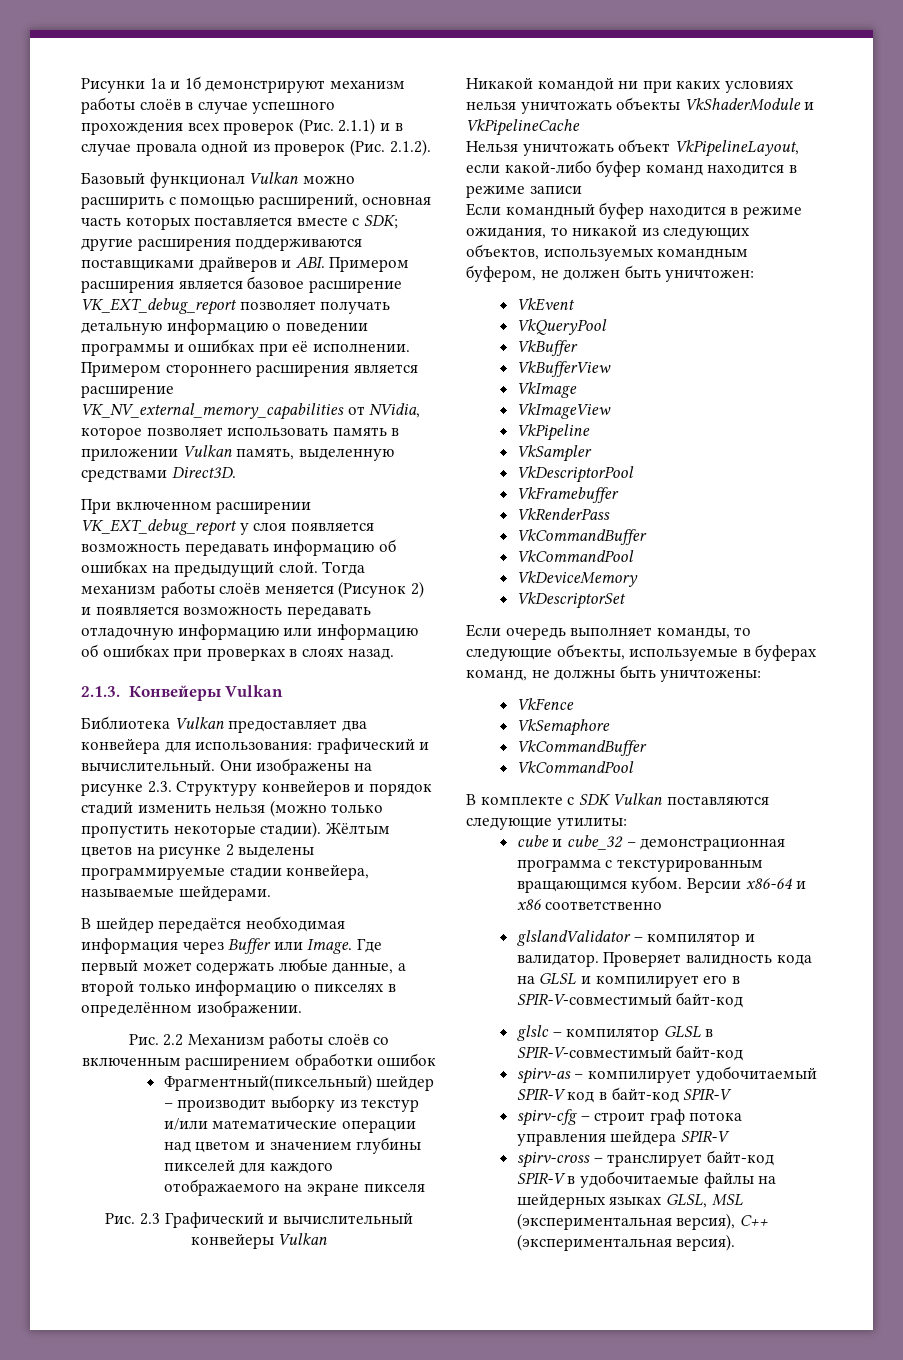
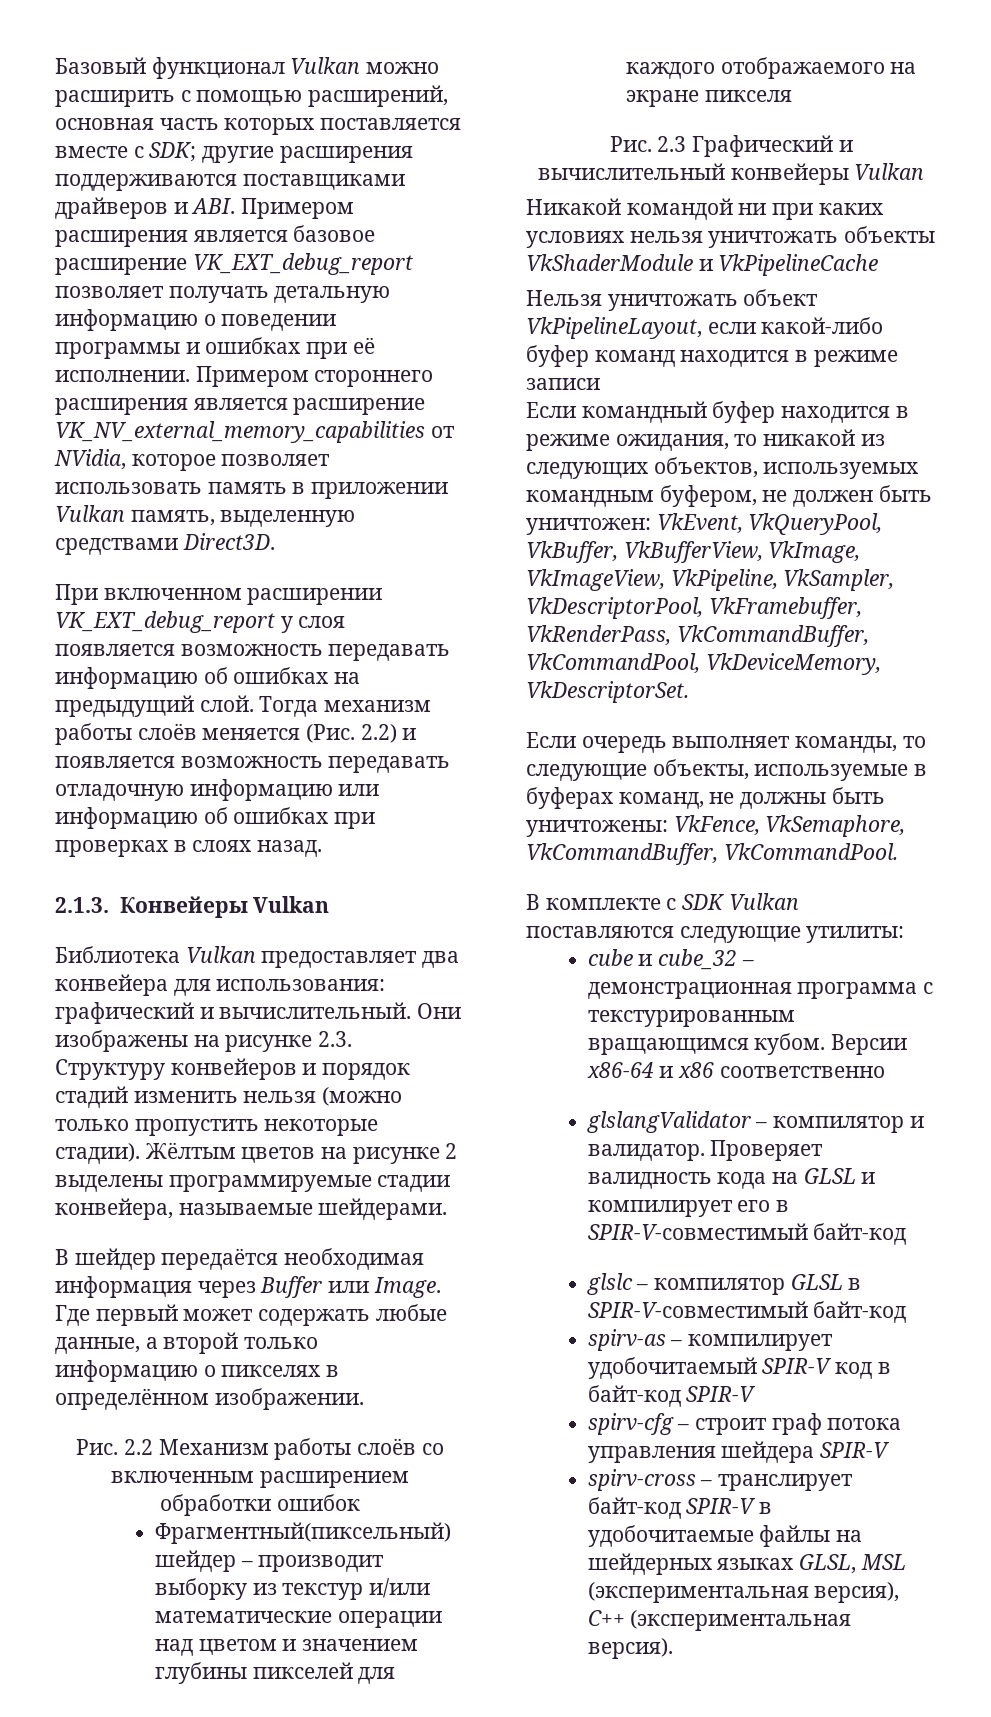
[81,76,405,93] [81,97,336,114] [81,118,403,135] [81,139,431,156] Рисунки 1а и 1б демонстрируют механизм работы слоёв в случае успешного прохождения всех проверок (Рис. 2.1.1) и в случае провала одной из проверок (Рис. 2.1.2). // -> (55, 65) none
[338,581,424,598] (Рисунок 2) -> [306,724,397,743] (Рис. 2.2)
[516,298,575,311] [516,319,607,335] [516,340,578,356] [516,361,611,377] [516,382,577,398] [516,403,611,419] [516,424,590,441] [516,445,592,462] [516,466,634,483] [516,487,619,503] [516,508,610,521] [516,529,647,545] [516,550,634,563] [516,571,638,587] [516,592,626,609] // VkEvent // VkQueryPool // VkBuffer // VkBufferView // VkImage // VkImageView // VkPipeline // VkSampler // VkDescriptorPool // VkFramebuffer // VkRenderPass // VkCommandBuffer // VkCommandPool // VkDeviceMemory // VkDescriptorSet -> [656,513,883,535] [526,541,861,563] [526,569,895,591] [526,597,862,619] [526,625,869,647] [526,653,881,675] [526,681,689,703] VkEvent, VkQueryPool, VkBuffer, VkBufferView, VkImage, VkImageView, VkPipeline, VkSampler, VkDescriptorPool, VkFramebuffer, VkRenderPass, VkCommandBuffer, VkCommandPool, VkDeviceMemory, VkDescriptorSet.
[516,698,574,711] [516,719,610,736] [516,740,647,756] [516,761,634,774] // VkFence // VkSemaphore // VkCommandBuffer // VkCommandPool -> [673,815,906,837] [526,843,898,865] VkFence, VkSemaphore, VkCommandBuffer, VkCommandPool.
[516,930,631,946] glslandValidator -> [586,1111,751,1133] glslangValidator

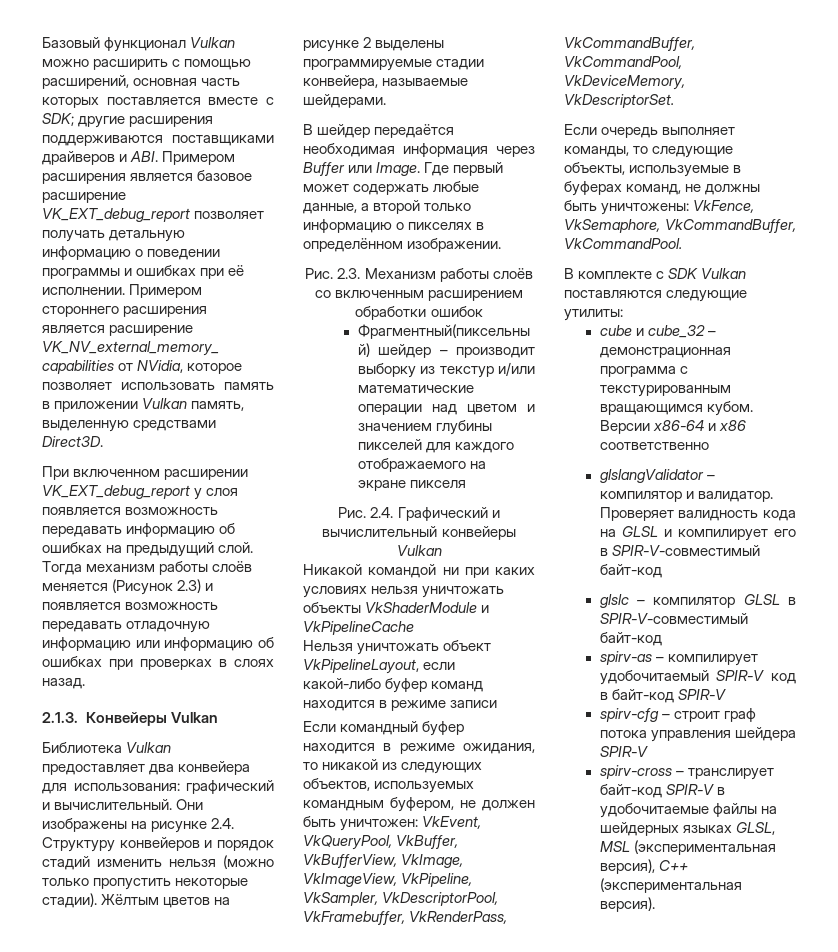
[306,724,397,743] (Рис. 2.2) -> [112,579,202,595] (Рисунок 2.3)
[318,1031,353,1047] 2.3. -> [211,818,235,829] 2.4.
[123,1439,153,1455] 2.2 -> [337,268,361,279] 2.3.
[657,136,687,152] 2.3 -> [370,507,394,518] 2.4.

